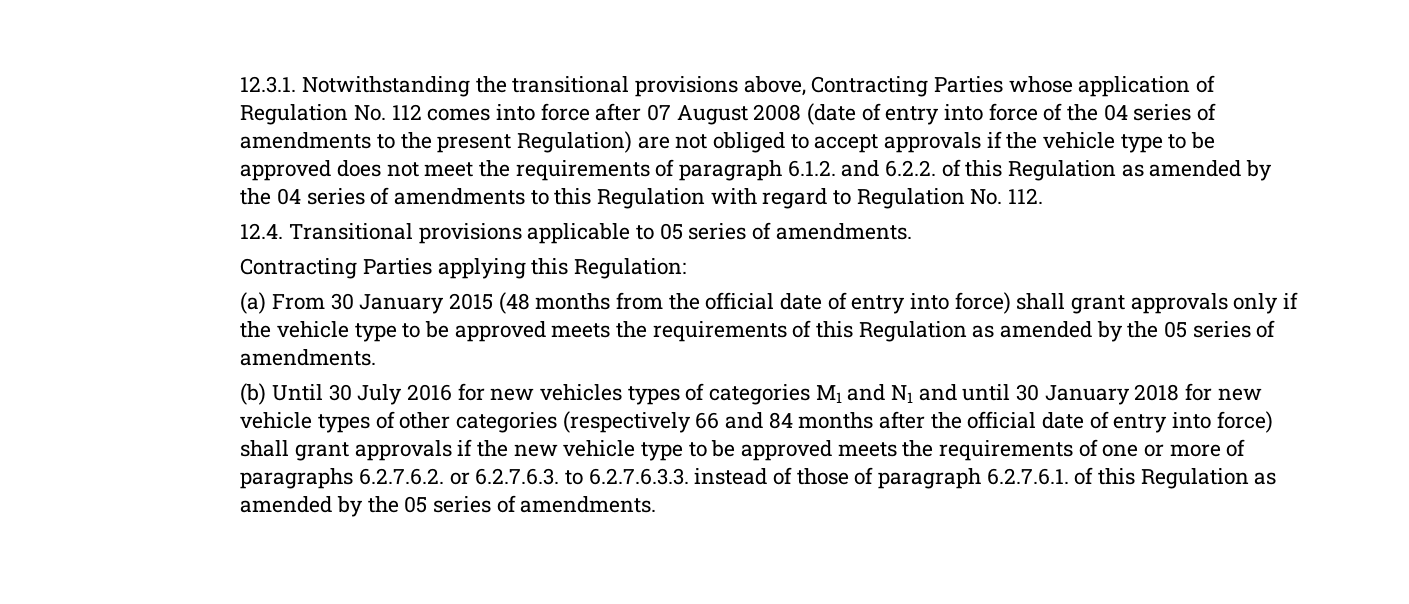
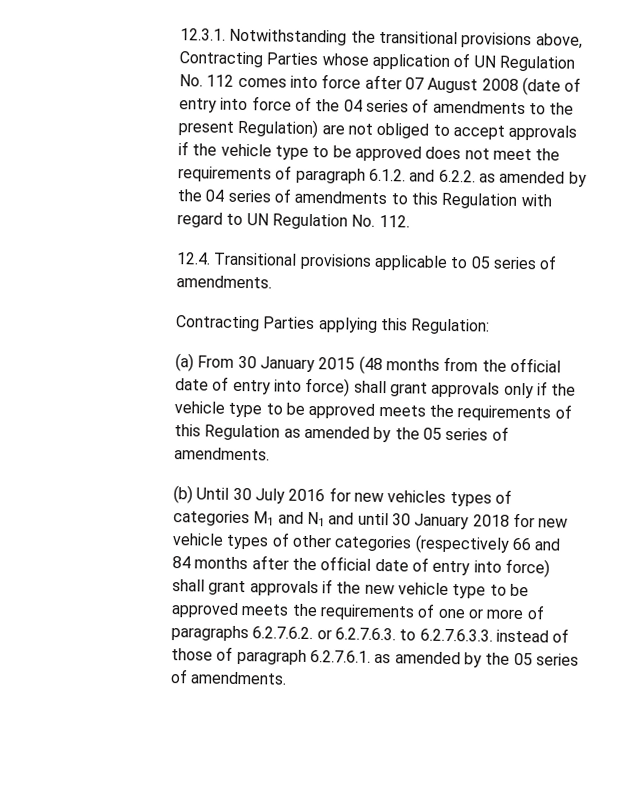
(1215, 84) none -> [473,55,496,68] UN
[941,159,1116,181] of this Regulation -> (476, 176) none
(851, 197) none -> [246,213,269,226] UN
[1074,467,1249,489] of this Regulation -> (371, 656) none

